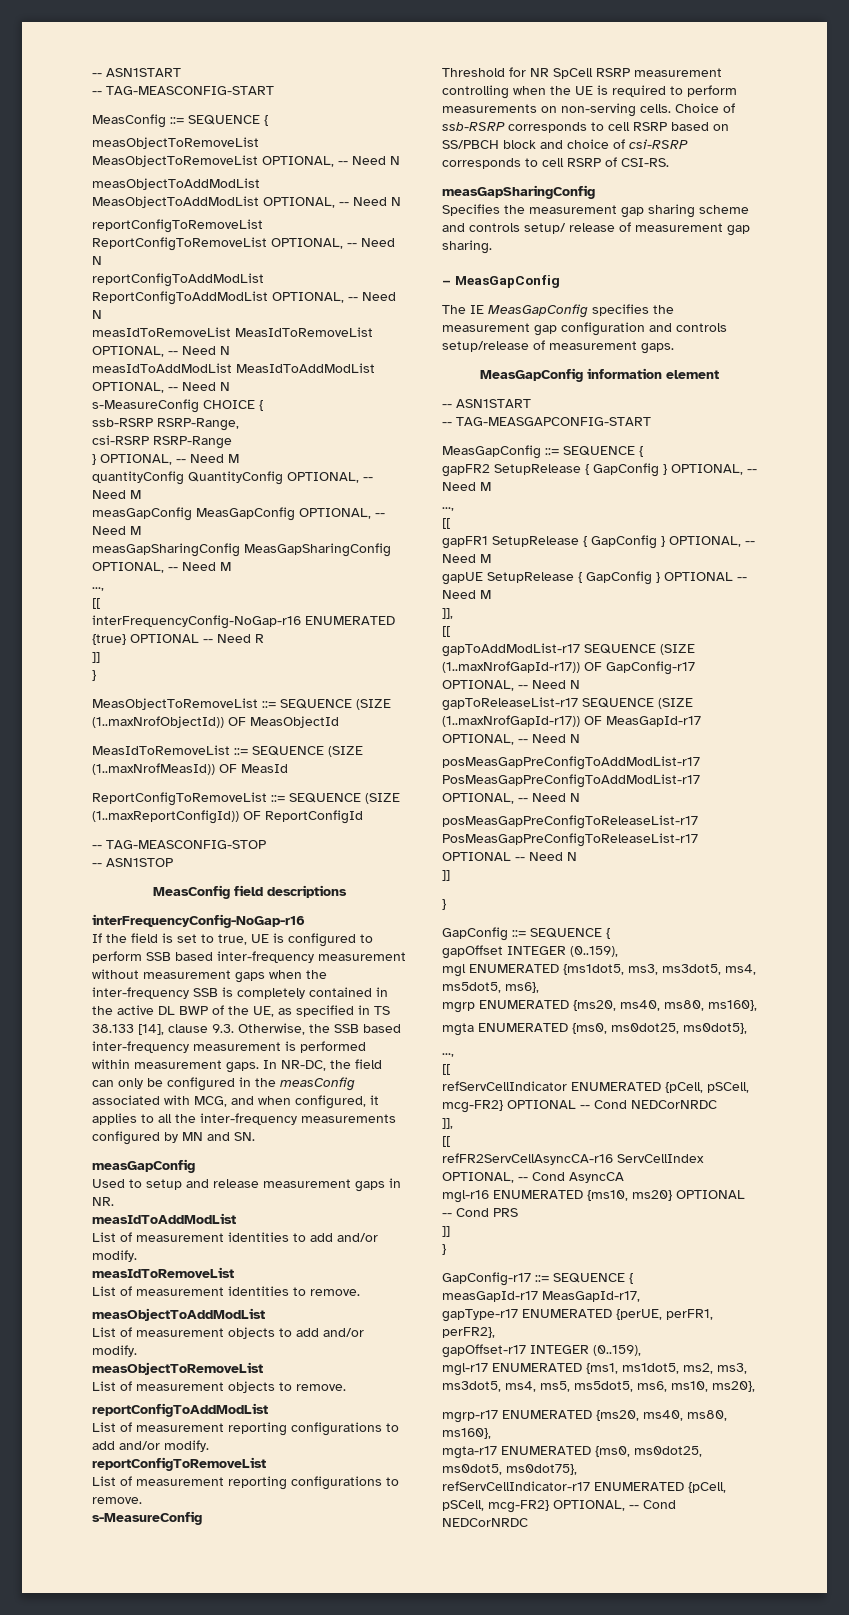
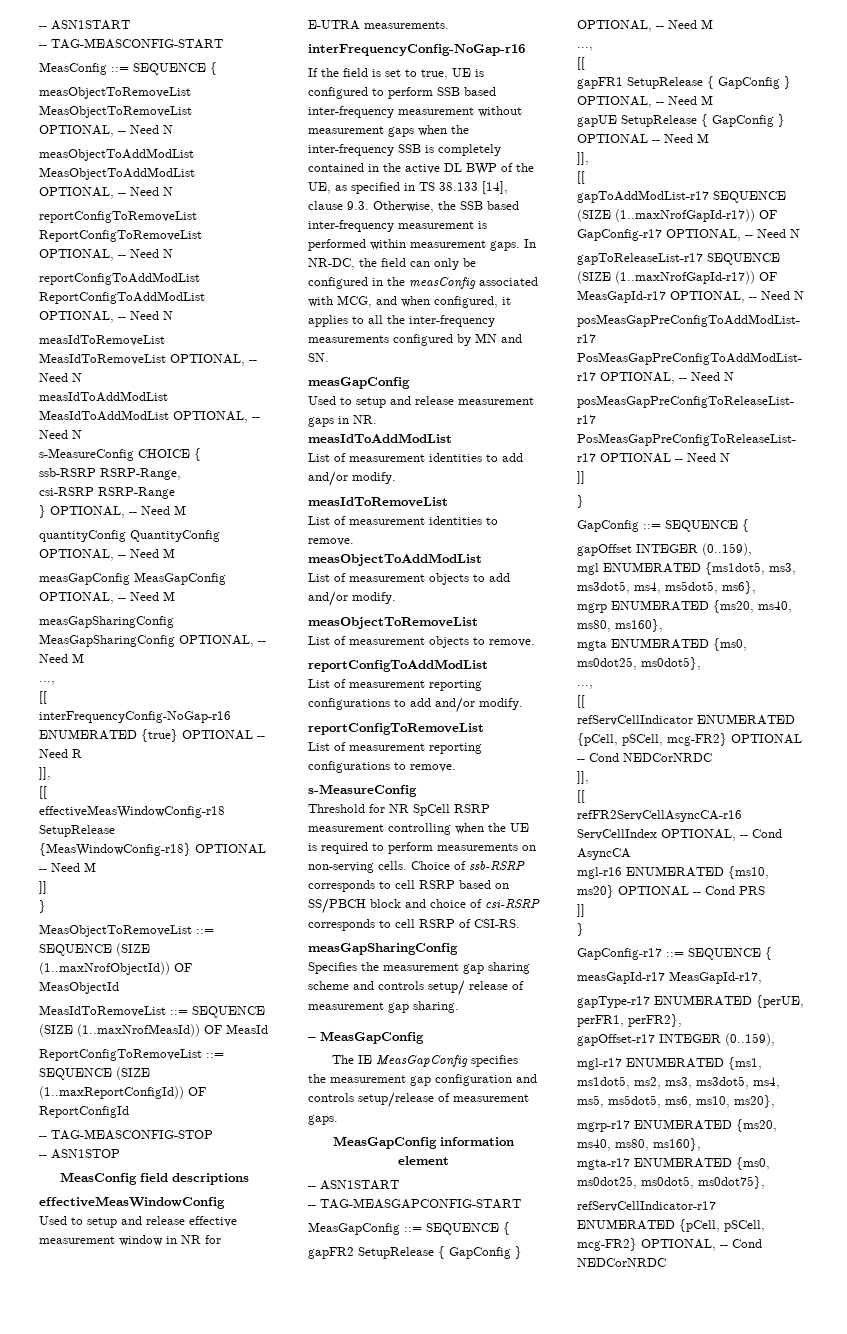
(264, 638) none -> [39,767,51,780] [39,786,47,799] [39,805,225,818] [39,825,115,837] [39,843,266,856] [39,862,96,872] // ]], // [[ // effectiveMeasWindowConfig-r18 SetupRelease {MeasWindowConfig-r18} OPTIONAL -- Need M
(347, 891) none -> [39,1196,225,1209] [39,1216,237,1228] [39,1235,221,1246] [308,20,449,30] // effectiveMeasWindowConfig // Used to setup and release effective measurement window in NR for E-UTRA measurements.

